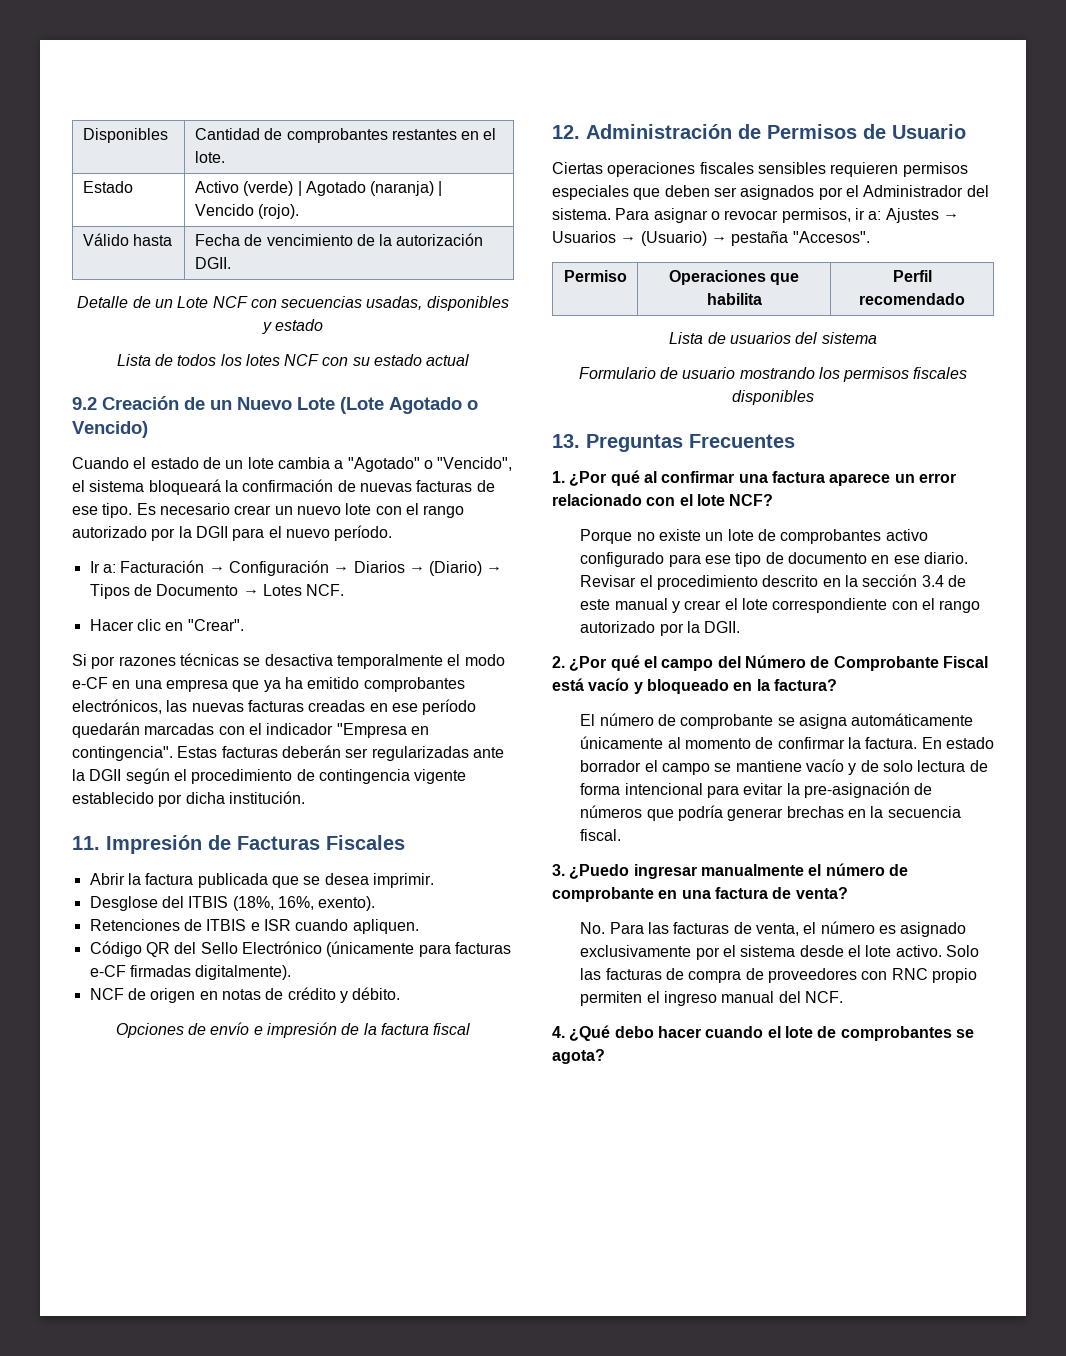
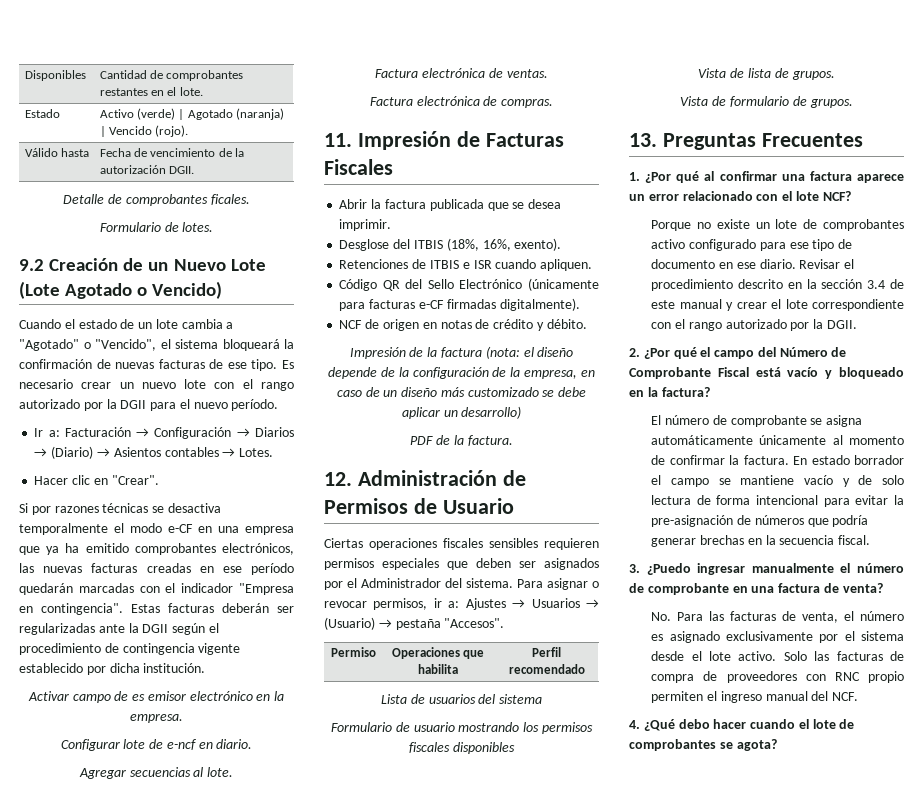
[154,296,509,311] [261,319,324,334] [116,354,470,366] un Lote NCF con secuencias usadas, disponibles y estado // Lista de todos los lotes NCF con su estado actual -> [125,194,250,206] [99,222,214,232] comprobantes ficales. // Formulario de lotes.
[89,584,345,599] Tipos de Documento → Lotes NCF. -> [113,447,274,457] Asientos contables → Lotes.
(305, 797) none -> [27,691,285,703] [130,713,183,723] [60,739,253,751] [78,767,234,779] [375,68,548,78] [369,96,554,108] // Activar campo de es emisor electrónico en la empresa. // Configurar lote de e-ncf en diario. // Agregar secuencias al lote. // Factura electrónica de ventas. // Factura electrónica de compras.
[115,1022,471,1038] Opciones de envío e impresión de la factura fiscal -> [349,346,574,359] [328,367,595,379] [336,387,587,397] [401,406,522,419] [410,435,513,446] Impresión de la factura (nota: el diseño depende de la configuración de la empresa, en caso de un diseño más customizado se debe aplicar un desarrollo) // PDF de la factura.
(814, 397) none -> [698,68,835,80] [680,96,853,108] // Vista de lista de grupos. // Vista de formulario de grupos.

